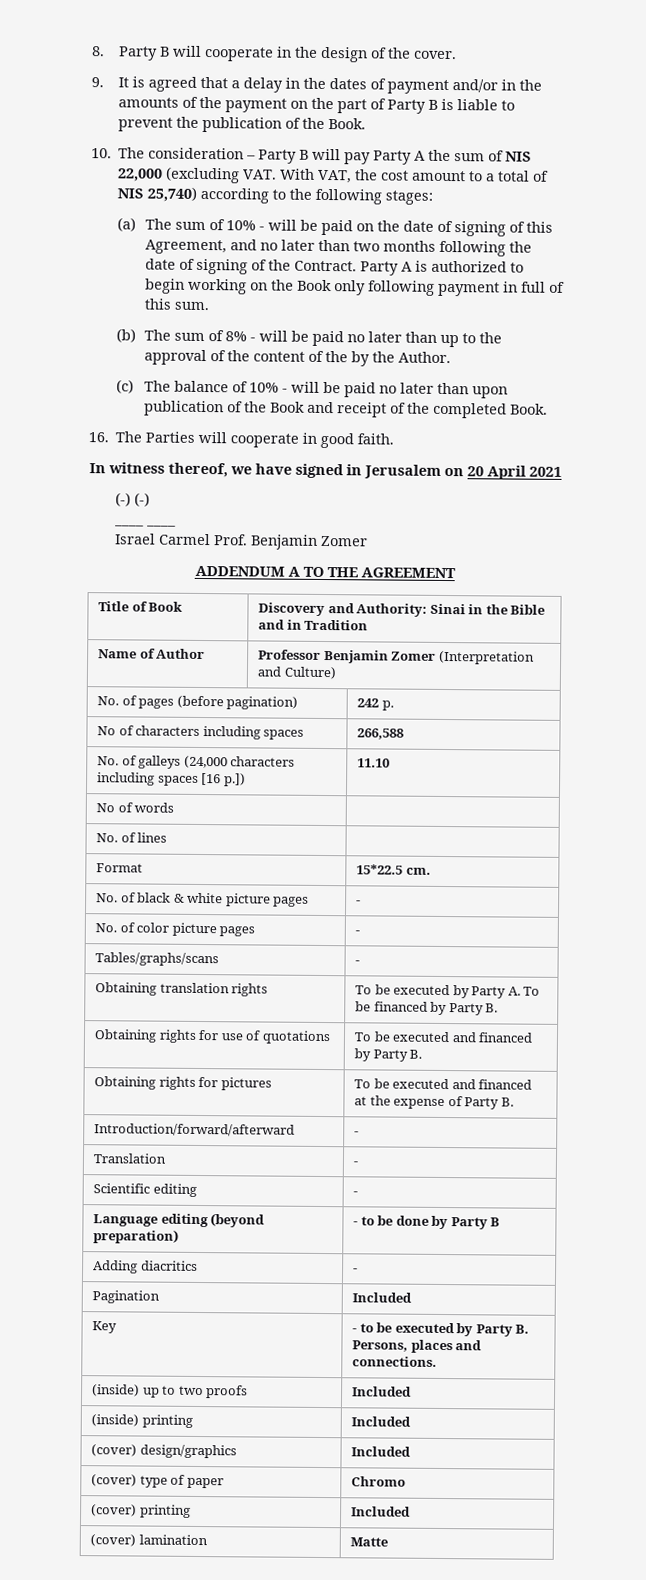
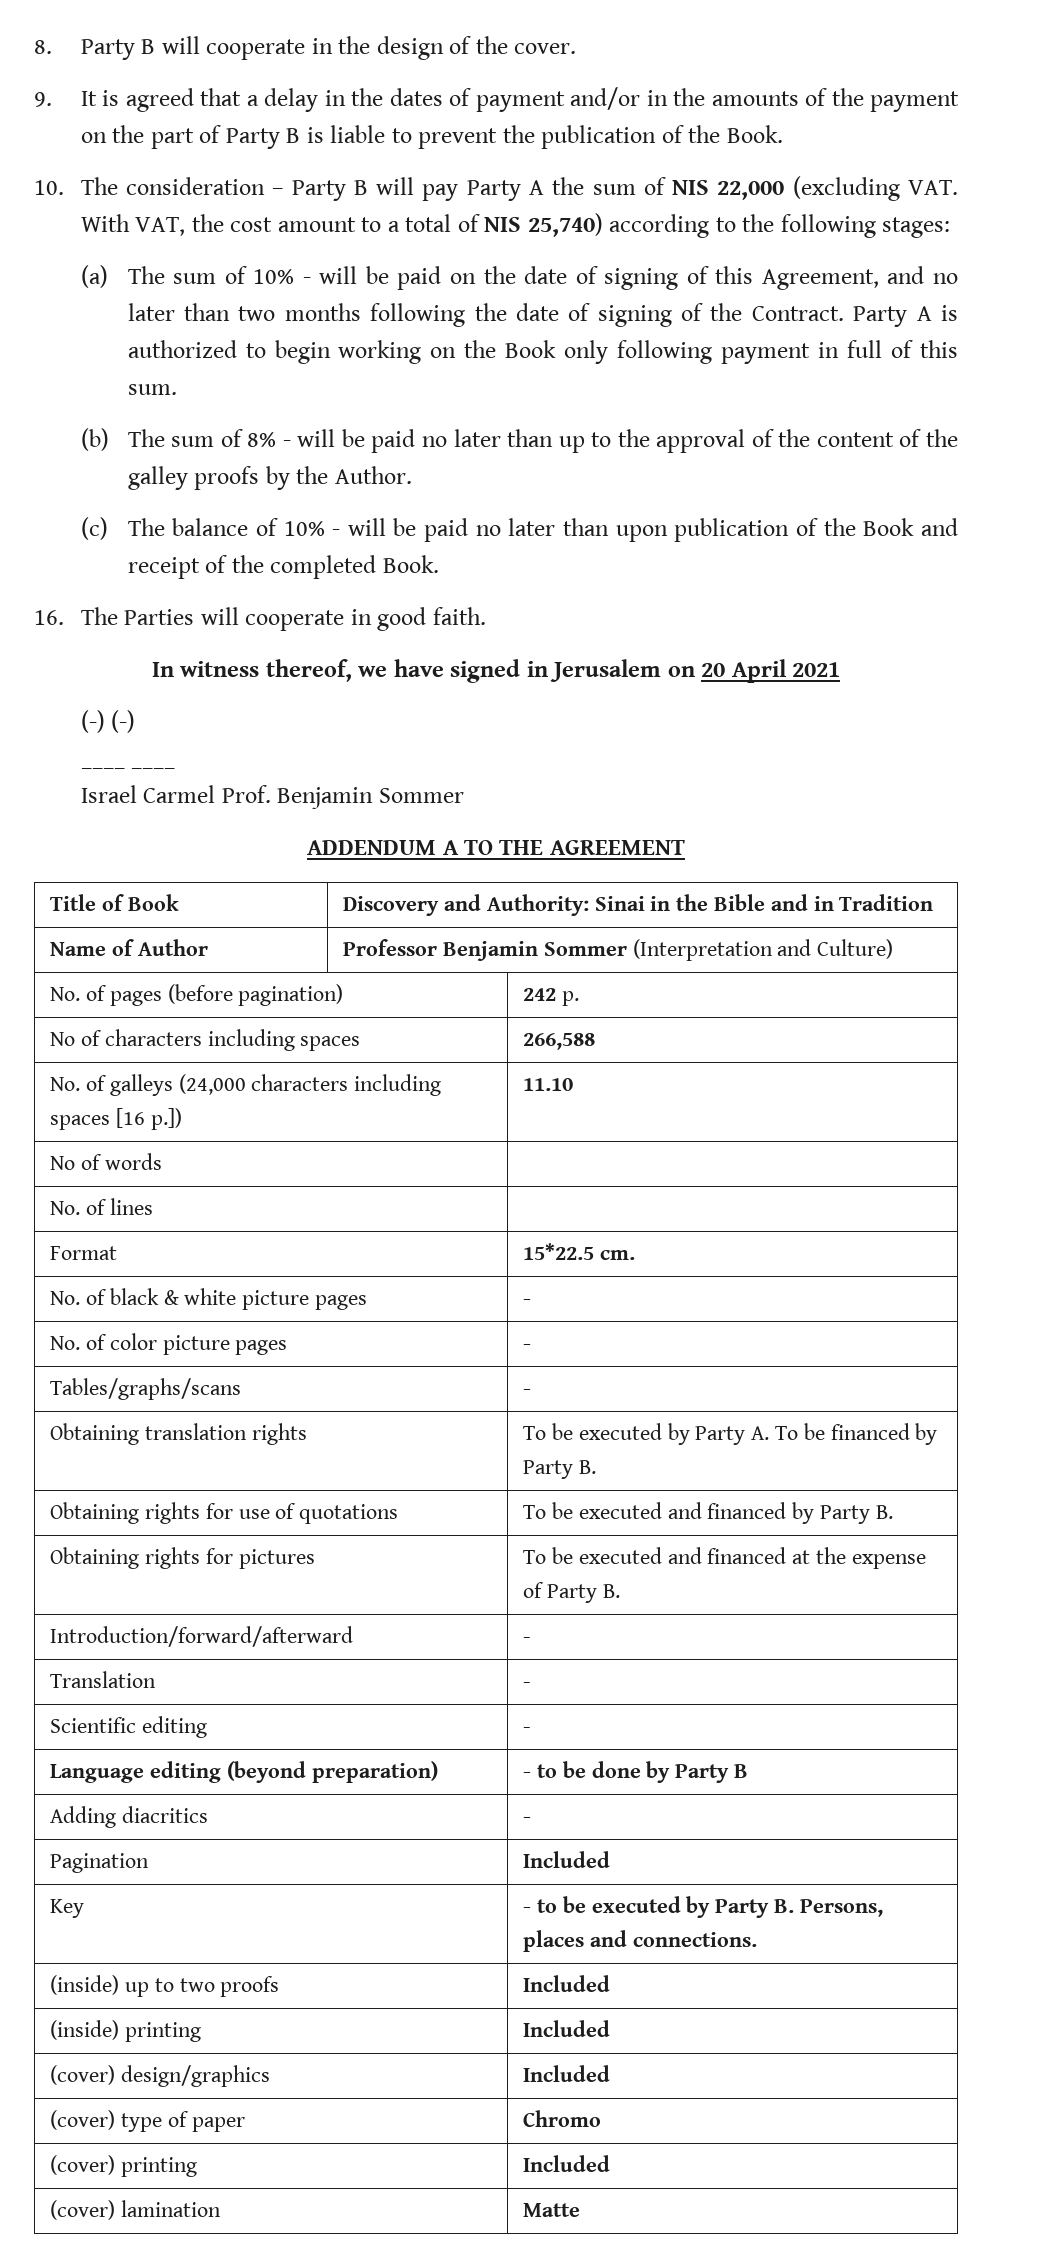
(348, 356) none -> [127,466,260,490] galley proofs
[321,535,369,547] Zomer -> [378,788,464,803] Sommer
[391,651,437,661] Zomer -> [543,942,627,956] Sommer

